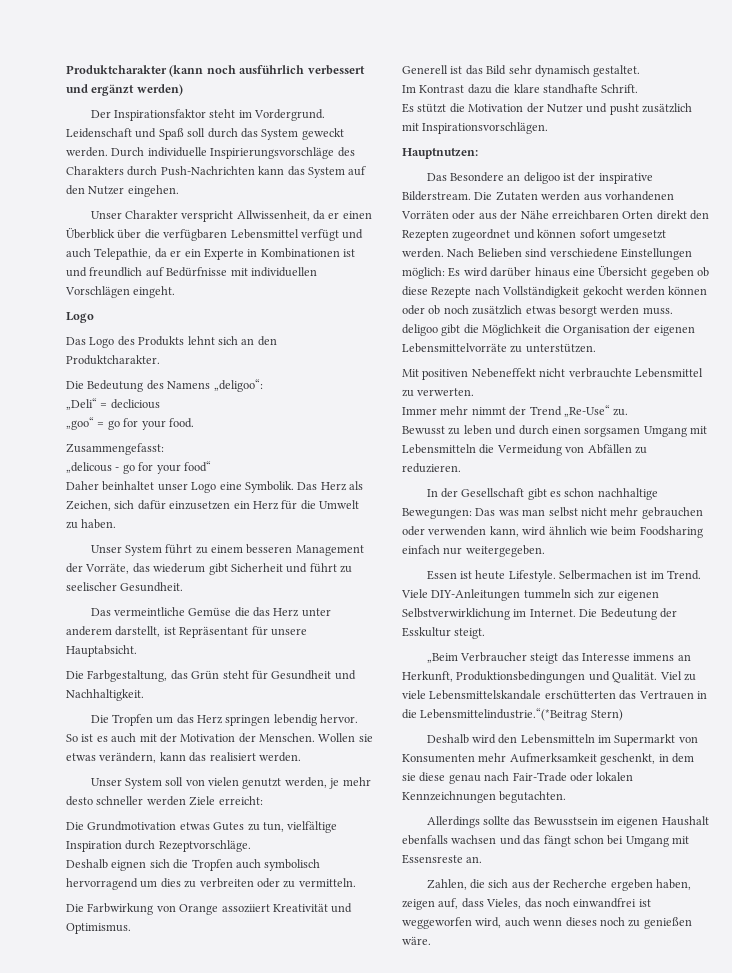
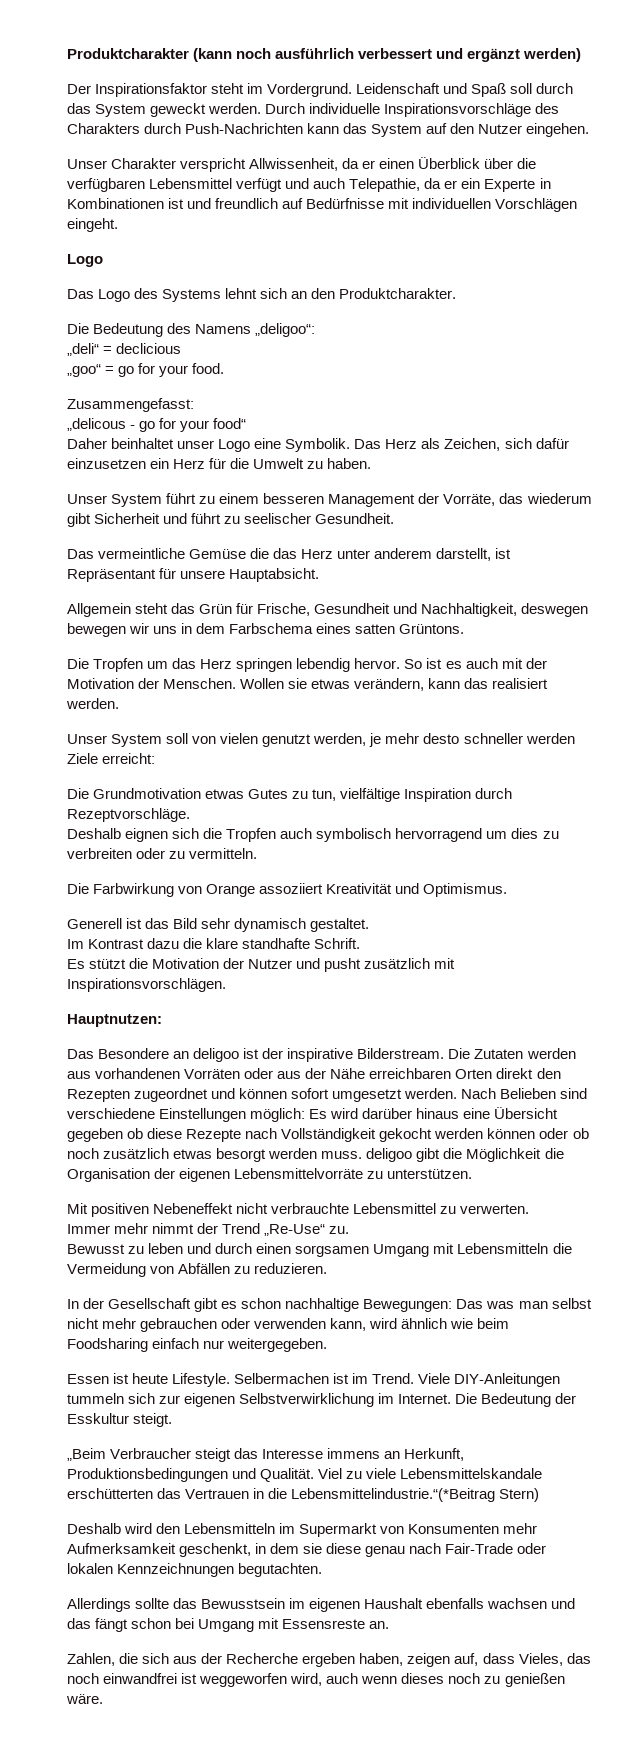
[210,147,335,159] Inspirierungsvorschläge -> [384,103,532,117] Inspirationsvorschläge
[138,336,185,346] Produkts -> [162,289,222,302] Systems
[66,398,97,410] „Deli“ -> [67,343,99,356] „deli“
[66,670,356,682] [66,689,144,701] Die Farbgestaltung, das Grün steht für Gesundheit und Nachhaltigkeit. -> [67,603,589,617] [67,623,465,637] Allgemein steht das Grün für Frische, Gesundheit und Nachhaltigkeit, deswegen bewegen wir uns in dem Farbschema eines satten Grüntons.

